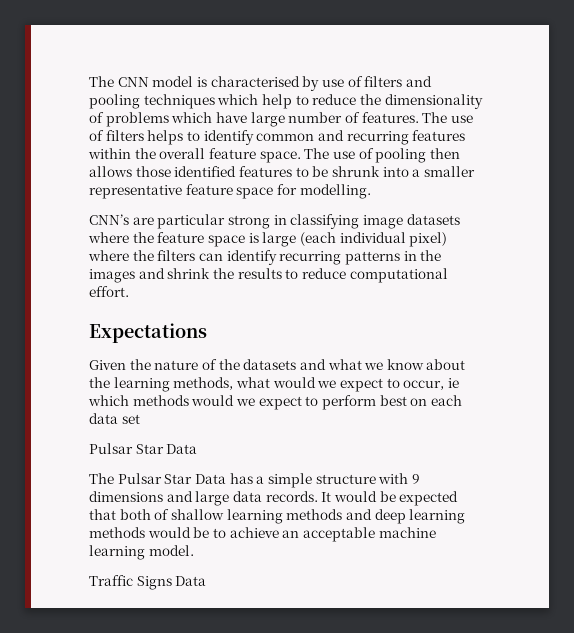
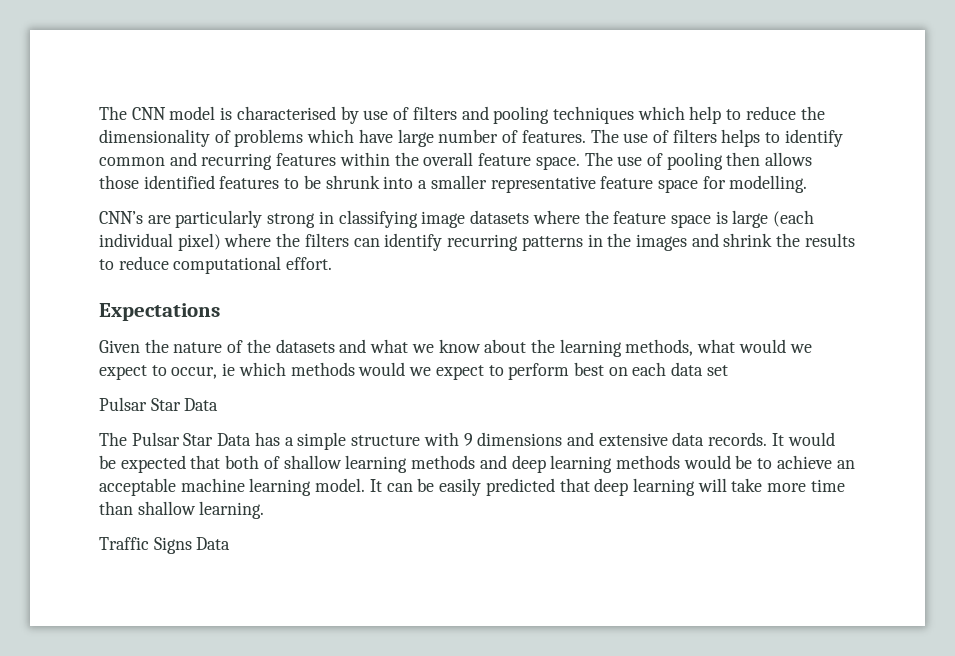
[157,214,226,229] particular -> [175,210,263,228] particularly
[195,491,230,506] large -> [598,433,668,446] extensive
(194, 550) none -> [369,478,845,496] [99,501,265,519] It can be easily predicted that deep learning will take more time than shallow learning.

